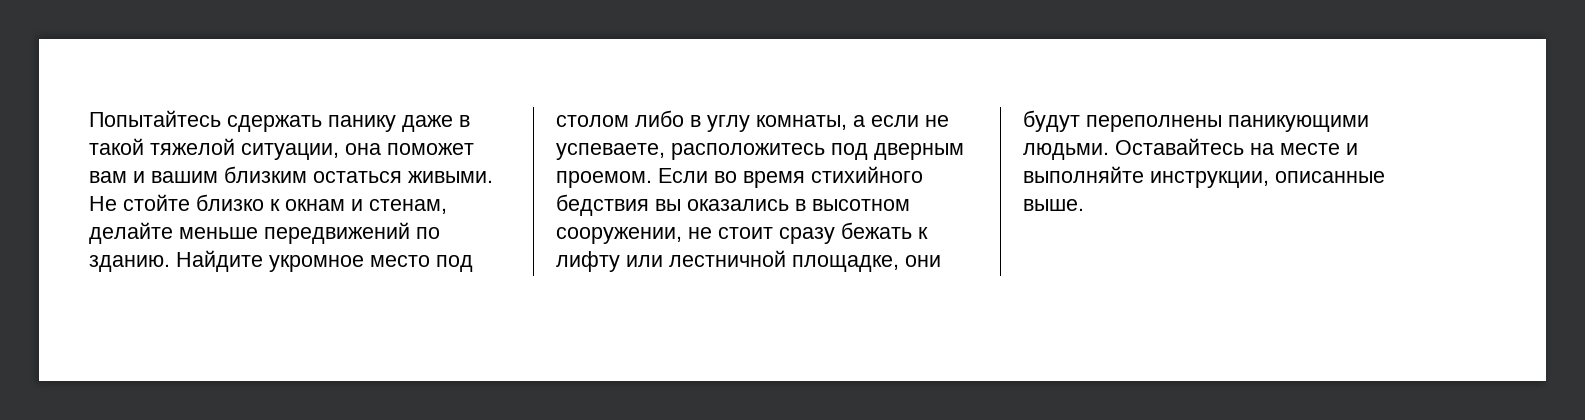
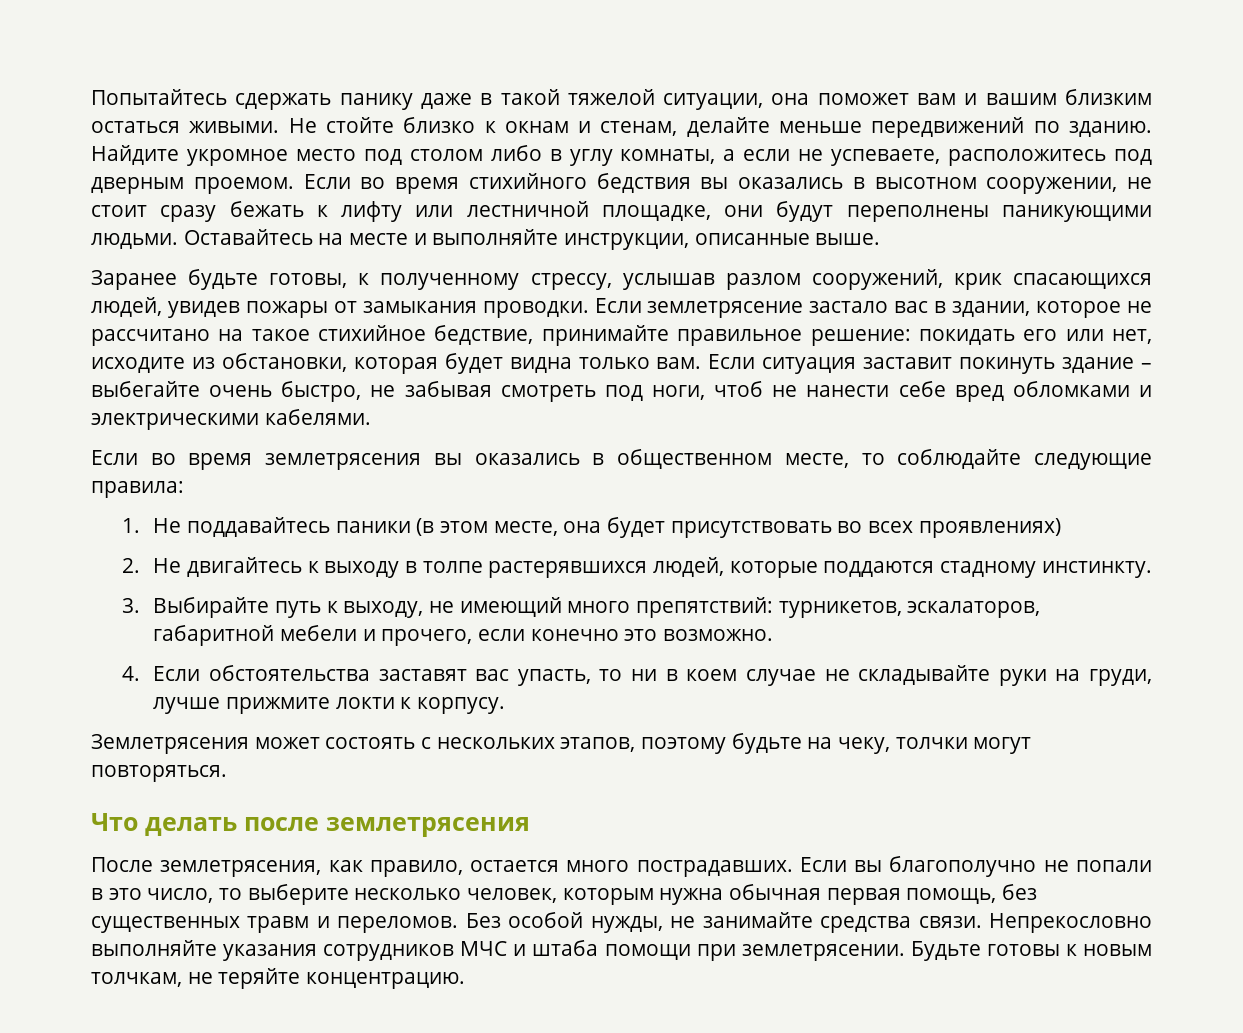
(1084, 205) none -> [91,269,1153,290] [91,297,1152,318] [91,325,1152,346] [91,353,1152,374] [91,381,1152,402] [91,409,371,430] [91,449,1152,470] [91,481,184,498] [122,517,1061,538] [122,557,1152,578] [122,597,1041,618] [153,625,774,646] [122,665,1153,686] [153,697,506,714] [91,733,1032,754] [91,765,227,782] [91,813,530,837] [91,856,1152,877] [91,884,1038,905] [91,912,1153,933] [91,940,1153,961] [91,968,466,989] // Заранее будьте готовы, к полученному стрессу, услышав разлом сооружений, крик спасающихся людей, увидев пожары от замыкания проводки. Если землетрясение застало вас в здании, которое не рассчитано на такое стихийное бедствие, принимайте правильное решение: покидать его или нет, исходите из обстановки, которая будет видна только вам. Если ситуация заставит покинуть здание – выбегайте очень быстро, не забывая смотреть под ноги, чтоб не нанести себе вред обломками и электрическими кабелями. // Если во время землетрясения вы оказались в общественном месте, то соблюдайте следующие правила: // 1. Не поддавайтесь паники (в этом месте, она будет присутствовать во всех проявлениях) // 2. Не двигайтесь к выходу в толпе растерявшихся людей, которые поддаются стадному инстинкту. // 3. Выбирайте путь к выходу, не имеющий много препятствий: турникетов, эскалаторов, габаритной мебели и прочего, если конечно это возможно. // 4. Если обстоятельства заставят вас упасть, то ни в коем случае не складывайте руки на груди, лучше прижмите локти к корпусу. // Землетрясения может состоять с нескольких этапов, поэтому будьте на чеку, толчки могут повторяться. // Что делать после землетрясения // После землетрясения, как правило, остается много пострадавших. Если вы благополучно не попали в это число, то выберите несколько человек, которым нужна обычная первая помощь, без существенных травм и переломов. Без особой нужды, не занимайте средства связи. Непрекословно выполняйте указания сотрудников МЧС и штаба помощи при землетрясении. Будьте готовы к новым толчкам, не теряйте концентрацию.

